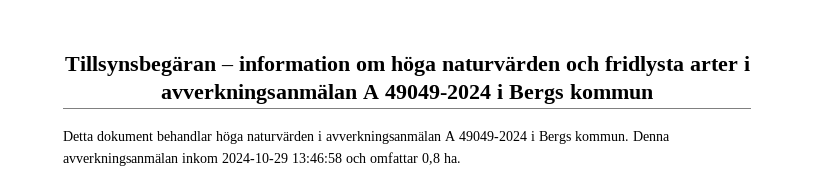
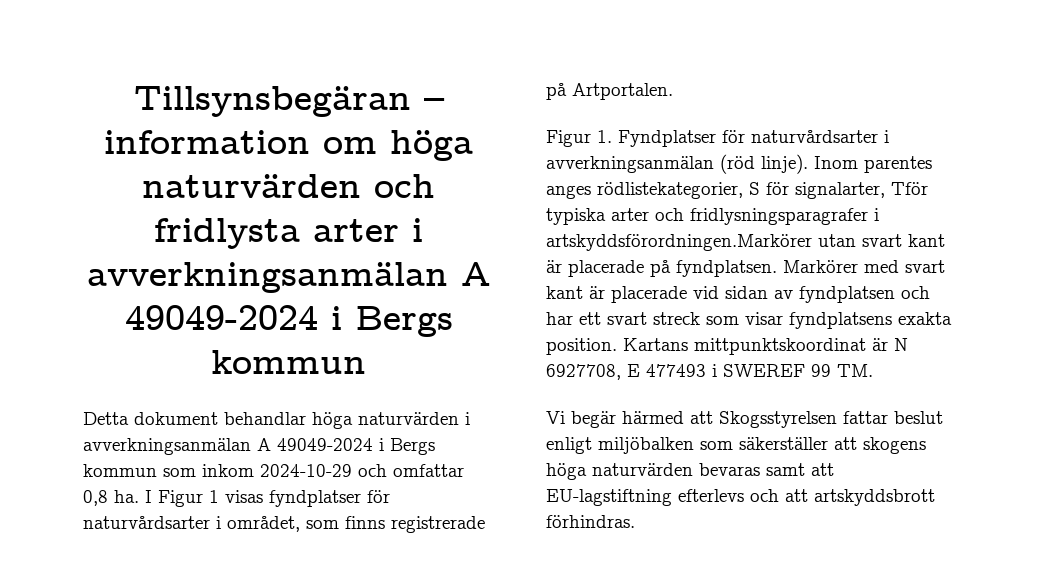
[575,131,670,141] [63,153,178,166] kommun. Denna avverkningsanmälan -> [83,464,196,477] kommun som
[292,153,342,163] 13:46:58 -> (352, 470) none
(461, 158) none -> [145,490,390,507] [83,516,485,533] [546,83,673,100] [546,130,889,147] [546,154,932,174] [546,182,928,199] [546,208,879,225] [546,234,945,251] [546,260,945,277] [546,286,930,303] [546,312,952,329] [546,338,908,355] [546,364,873,380] [546,411,943,428] [546,437,926,454] [546,463,834,480] [546,489,935,506] [546,515,635,528] I Figur 1 visas fyndplatser för naturvårdsarter i området, som finns registrerade på Artportalen. // Figur 1. Fyndplatser för naturvårdsarter i avverkningsanmälan (röd linje). Inom parentes anges rödlistekategorier, S för signalarter, Tför typiska arter och fridlysningsparagrafer i artskyddsförordningen.Markörer utan svart kant är placerade på fyndplatsen. Markörer med svart kant är placerade vid sidan av fyndplatsen och har ett svart streck som visar fyndplatsens exakta position. Kartans mittpunktskoordinat är N 6927708, E 477493 i SWEREF 99 TM. // Vi begär härmed att Skogsstyrelsen fattar beslut enligt miljöbalken som säkerställer att skogens höga naturvärden bevaras samt att EU-lagstiftning efterlevs och att artskyddsbrott förhindras.

